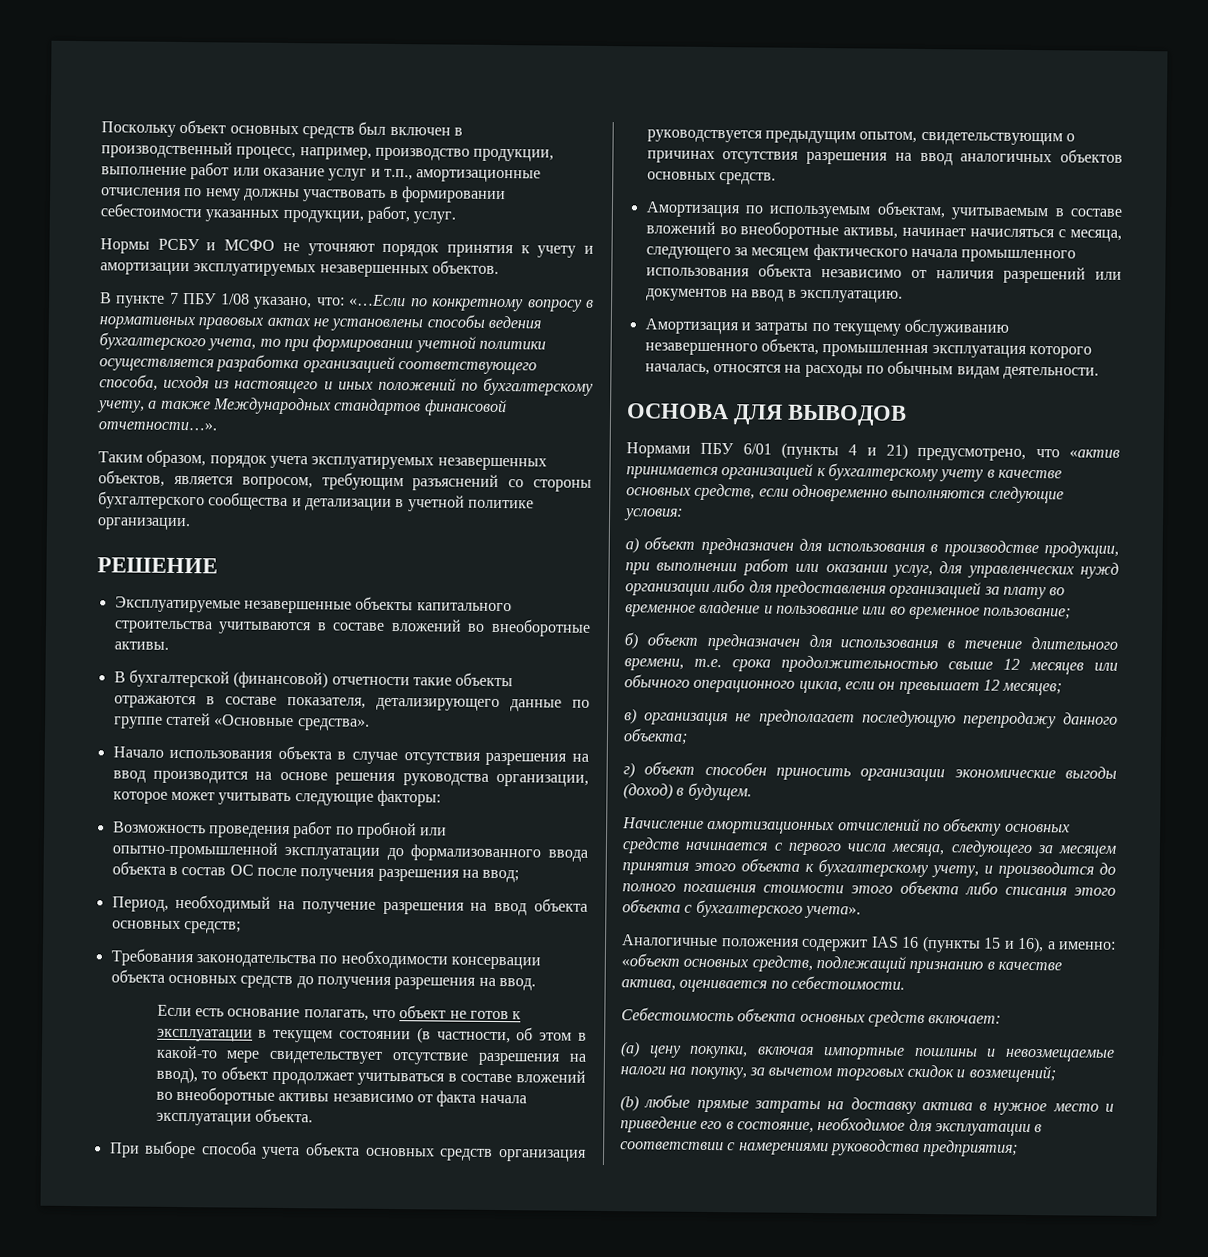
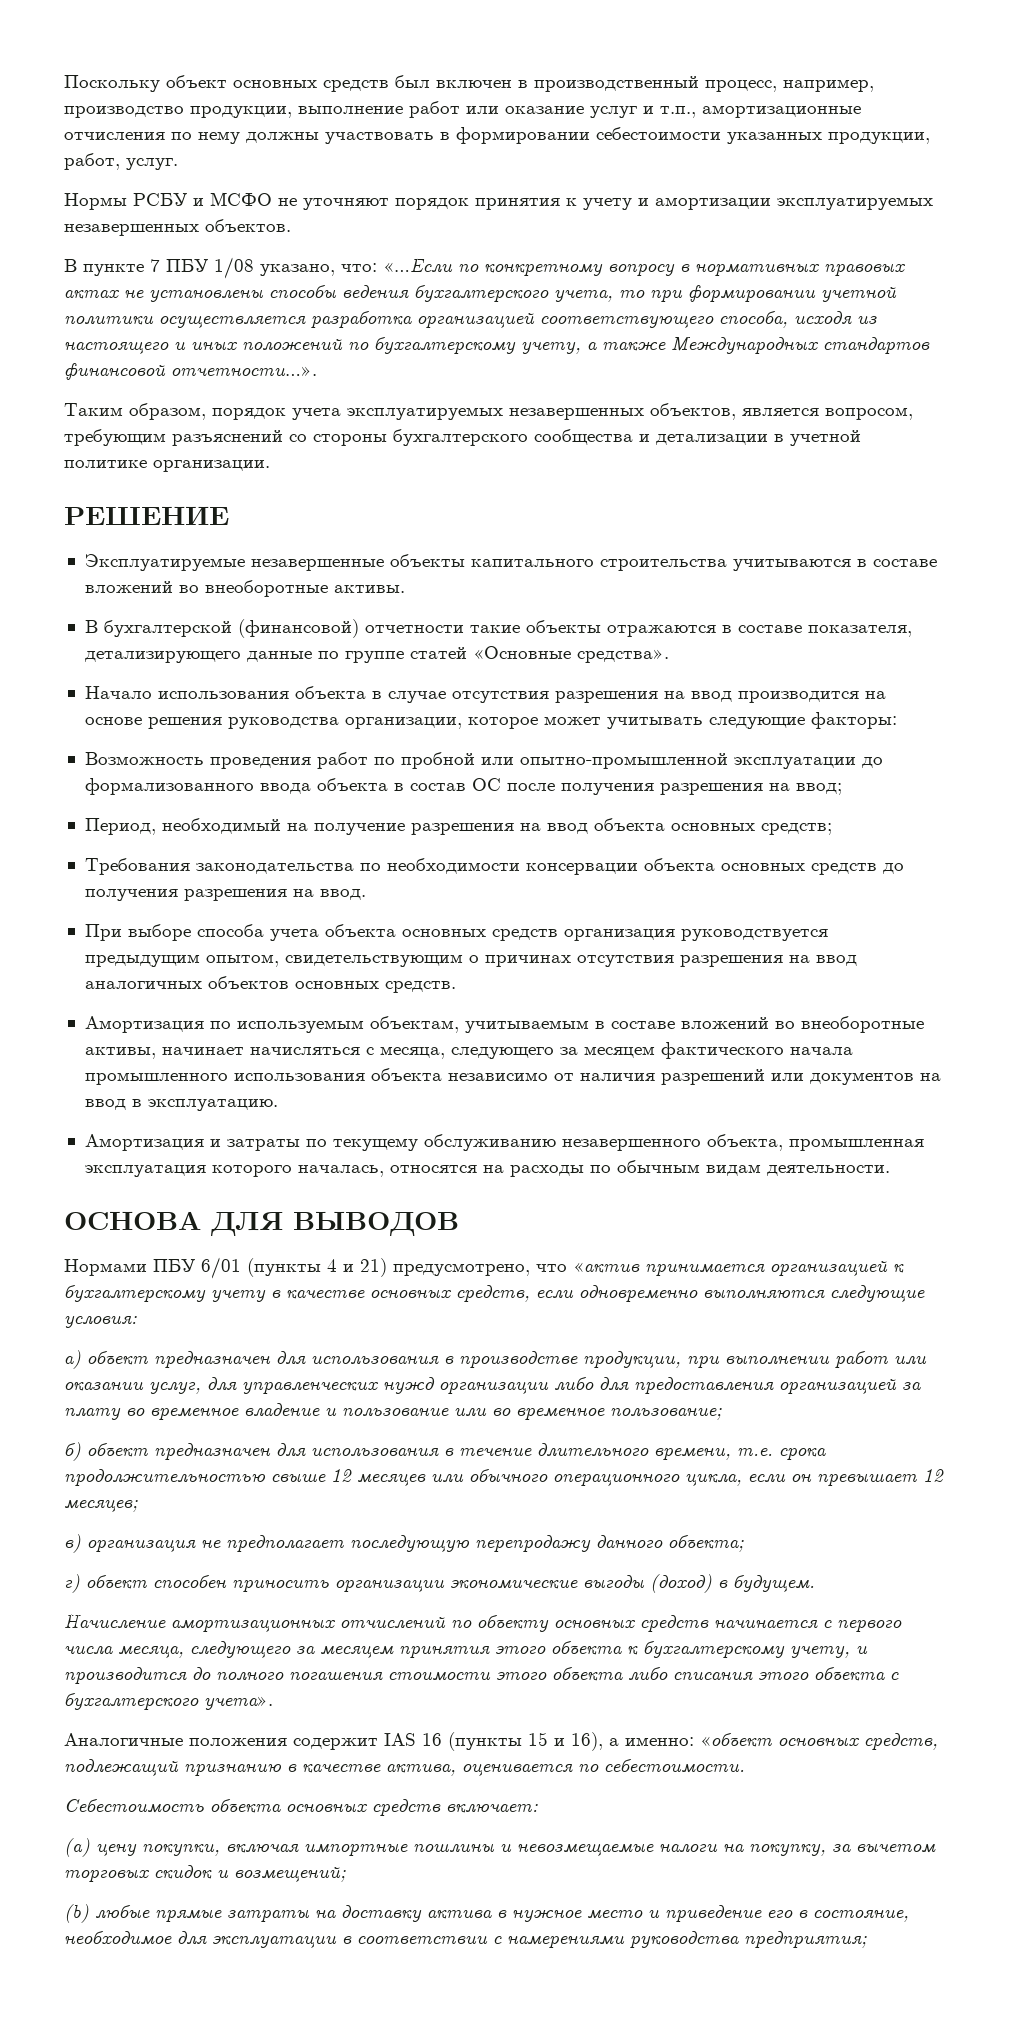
[156,1004,522,1021] [156,1027,587,1044] [155,1045,586,1066] [155,1066,586,1086] [155,1086,527,1107] [155,1108,313,1126] // Если есть основание полагать, что объект не готов к эксплуатации в текущем состоянии (в частности, об этом в какой-то мере свидетельствует отсутствие разрешения на ввод), то объект продолжает учитываться в составе вложений во внеоборотные активы независимо от факта начала эксплуатации объекта. -> (366, 894) none

